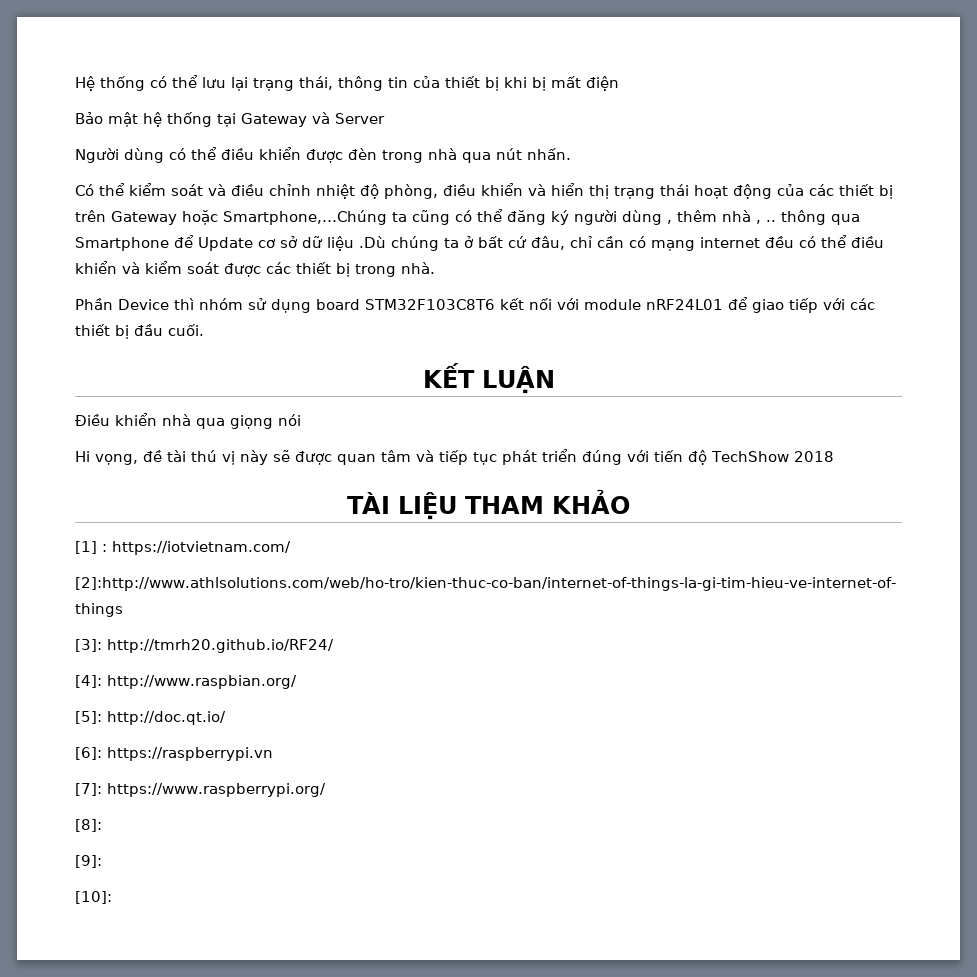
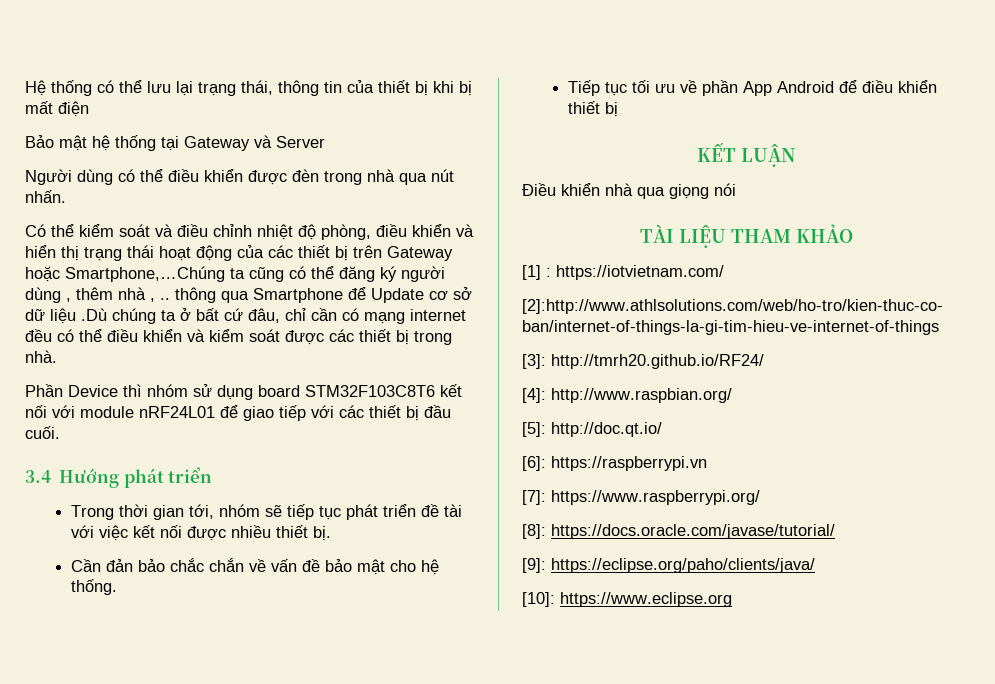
(204, 330) none -> [25,467,213,488] [70,504,462,520] [70,525,331,541] [70,558,439,575] [70,579,117,595] [567,80,937,96] [567,101,618,117] // 3.4 Hướng phát triển // Trong thời gian tới, nhóm sẽ tiếp tục phát triển đề tài với việc kết nối được nhiều thiết bị. // Cần đản bảo chắc chắn về vấn đề bảo mật cho hệ thống. // Tiếp tục tối ưu về phần App Android để điều khiển thiết bị
[75,449,834,465] // Hi vọng, đề tài thú vị này sẽ được quan tâm và tiếp tục phát triển đúng với tiến độ TechShow 2018 -> (736, 189) none
(102, 825) none -> [551,524,835,539] https://docs.oracle.com/javase/tutorial/
(102, 861) none -> [551,558,815,573] https://eclipse.org/paho/clients/java/
(112, 897) none -> [560,592,732,607] https://www.eclipse.org

